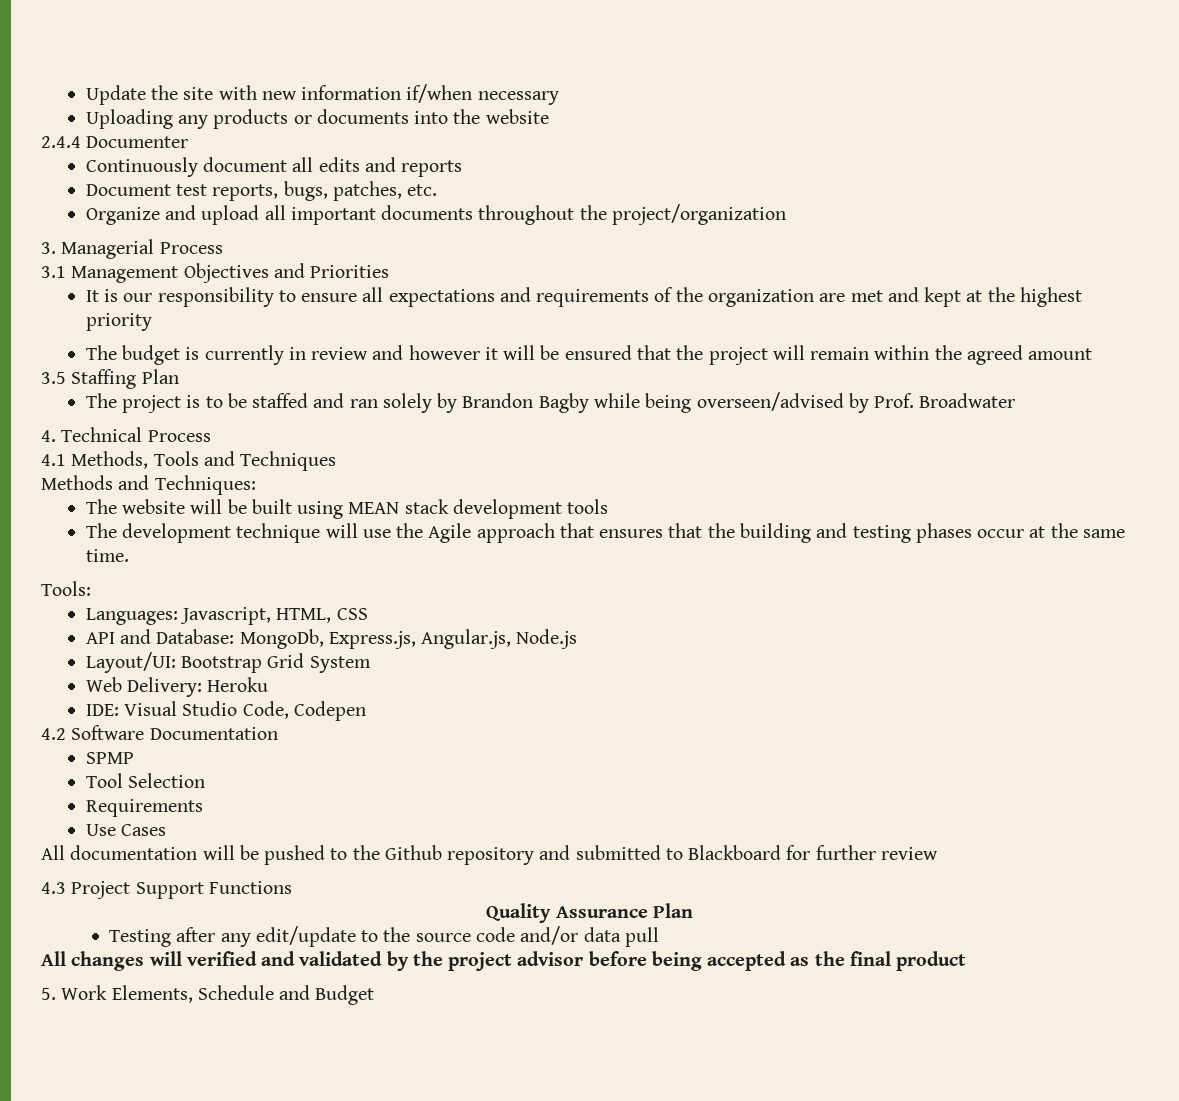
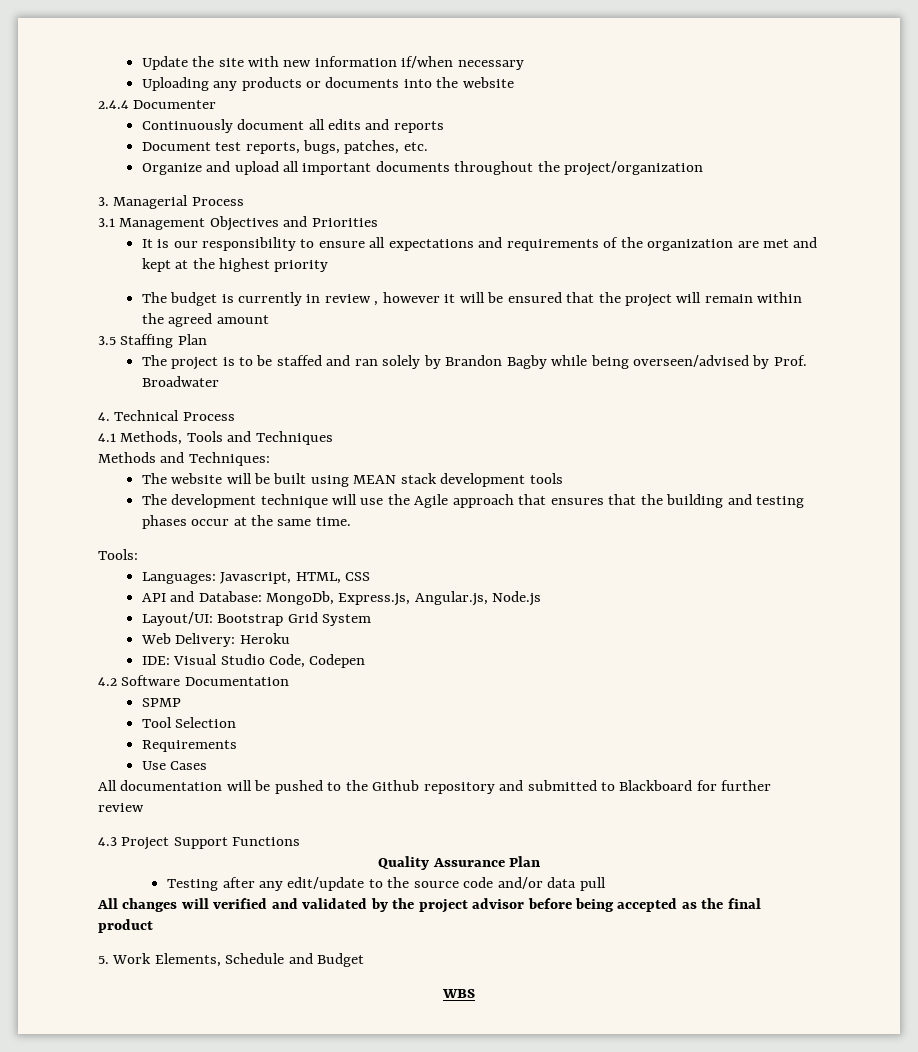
[372,345,404,360] and -> [374,301,379,306] ,
(375, 995) none -> [442,989,475,998] // WBS

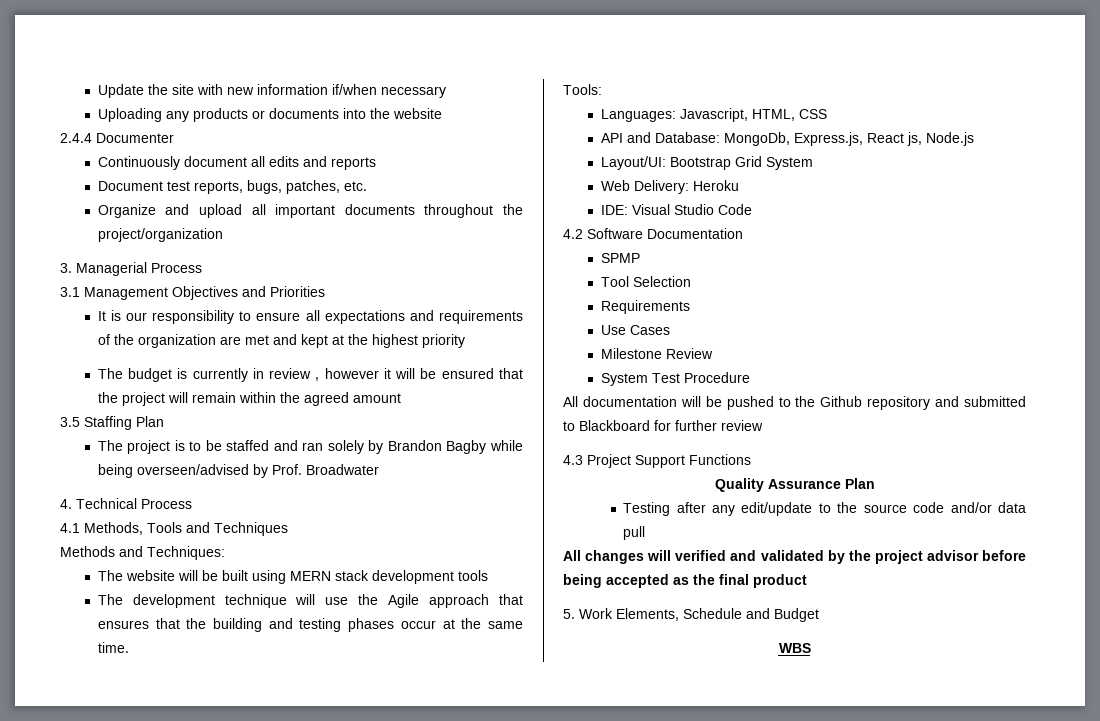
[353,475,397,484] MEAN -> [289,571,331,581] MERN
[414,591,488,606] Angular.js, -> [866,132,922,146] React js,
[268,654,366,668] Code, Codepen -> [717,204,752,215] Code
(208, 765) none -> [600,348,713,359] [600,372,750,386] // Milestone Review // System Test Procedure

